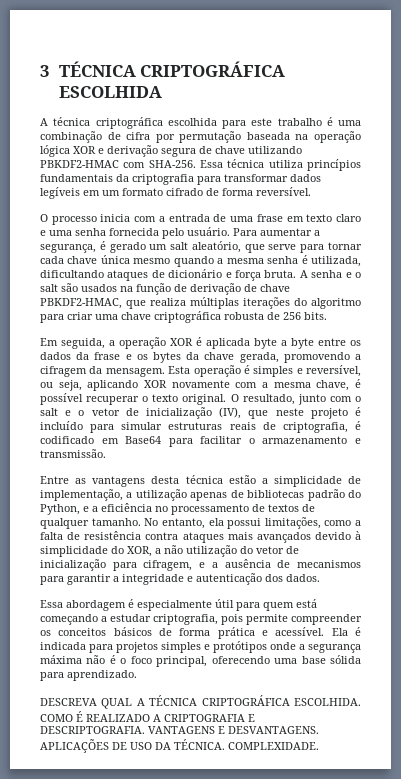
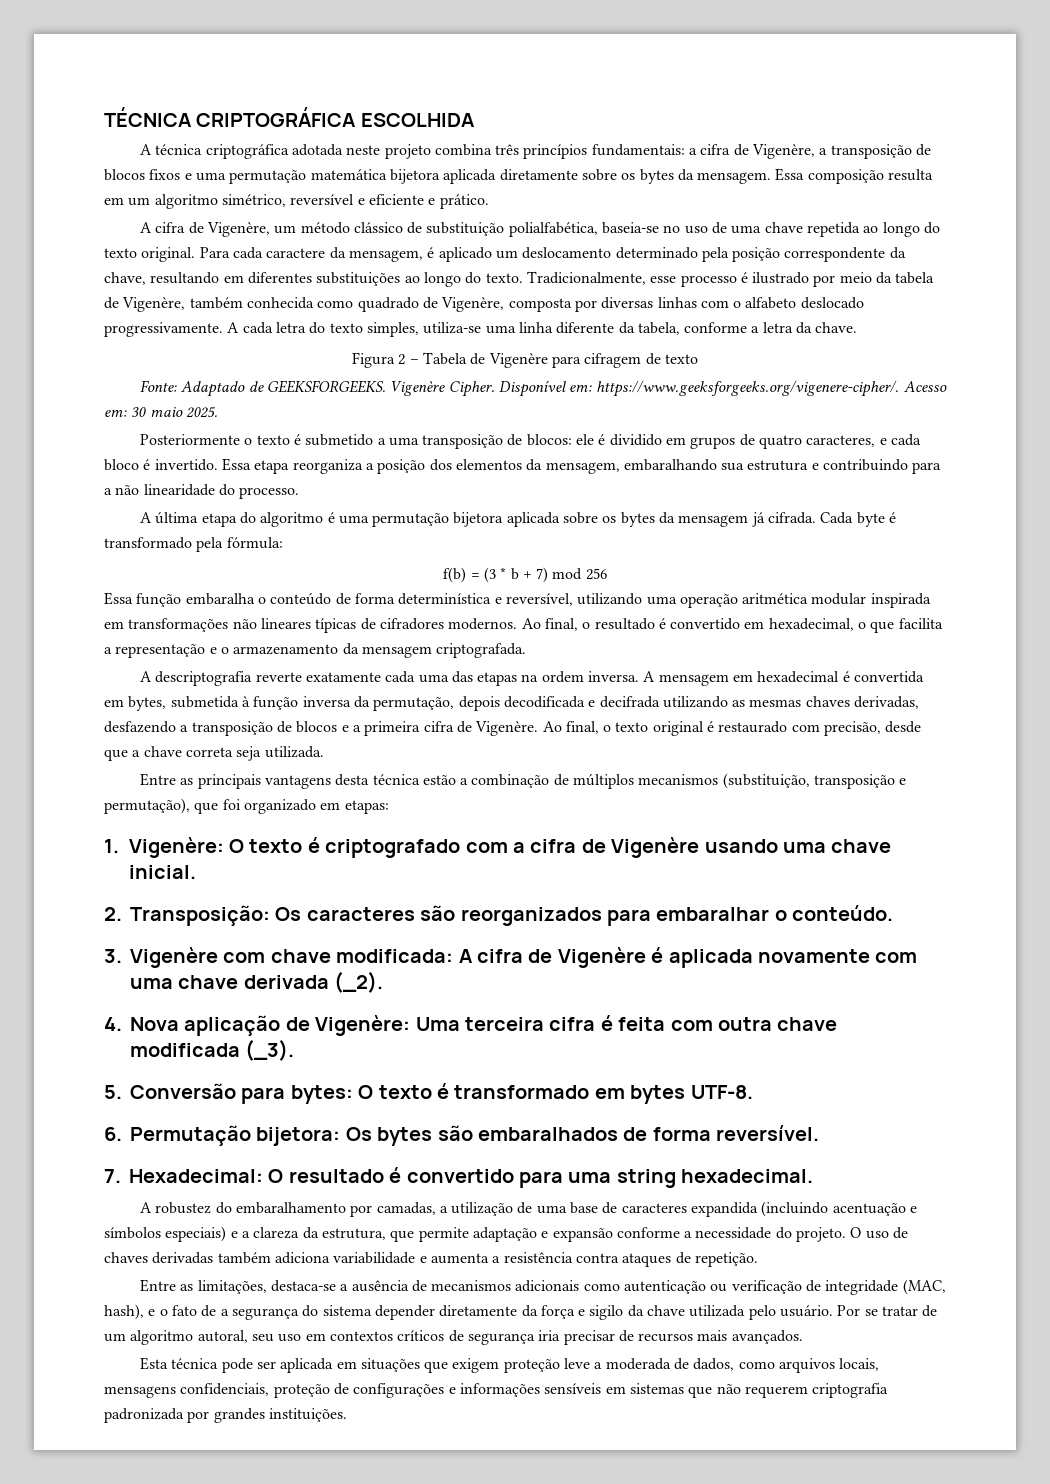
[40,65,50,77] 3 -> (104, 117) none
[167,117,361,129] [40,131,361,143] [40,145,302,157] [40,159,361,171] [40,174,321,185] [40,187,311,199] [40,214,361,225] [40,227,320,239] [40,241,362,253] [40,255,362,267] [40,269,361,281] [40,283,290,295] [40,297,361,309] [40,311,327,323] [40,337,361,349] [40,352,361,363] [40,365,361,377] [40,379,361,391] [40,393,361,405] [40,407,361,419] [40,421,361,433] [40,436,361,447] [40,449,106,458] [40,476,87,484] escolhida para este trabalho é uma combinação de cifra por permutação baseada na operação lógica XOR e derivação segura de chave utilizando PBKDF2-HMAC com SHA-256. Essa técnica utiliza princípios fundamentais da criptografia para transformar dados legíveis em um formato cifrado de forma reversível. // O processo inicia com a entrada de uma frase em texto claro e uma senha fornecida pelo usuário. Para aumentar a segurança, é gerado um salt aleatório, que serve para tornar cada chave única mesmo quando a mesma senha é utilizada, dificultando ataques de dicionário e força bruta. A senha e o salt são usados na função de derivação de chave PBKDF2-HMAC, que realiza múltiplas iterações do algoritmo para criar uma chave criptográfica robusta de 256 bits. // Em seguida, a operação XOR é aplicada byte a byte entre os dados da frase e os bytes da chave gerada, promovendo a cifragem da mensagem. Esta operação é simples e reversível, ou seja, aplicando XOR novamente com a mesma chave, é possível recuperar o texto original. O resultado, junto com o salt e o vetor de inicialização (IV), que neste projeto é incluído para simular estruturas reais de criptografia, é codificado em Base64 para facilitar o armazenamento e transmissão. // Entre as -> [291,144,932,159] [104,168,934,184] [104,194,489,209] [139,222,941,237] [104,247,906,262] [104,271,935,287] [104,297,864,312] [104,322,858,337] [352,352,698,368] [139,380,947,397] [104,407,218,418] [139,434,922,449] [104,458,942,474] [104,484,300,499] [139,512,897,527] [104,537,283,552] [443,567,607,583] [104,592,931,608] [104,618,943,633] [104,643,527,658] [139,671,925,686] [104,696,920,711] [104,721,922,736] [104,746,324,761] [139,773,261,789] adotada neste projeto combina três princípios fundamentais: a cifra de Vigenère, a transposição de blocos fixos e uma permutação matemática bijetora aplicada diretamente sobre os bytes da mensagem. Essa composição resulta em um algoritmo simétrico, reversível e eficiente e prático. // A cifra de Vigenère, um método clássico de substituição polialfabética, baseia-se no uso de uma chave repetida ao longo do texto original. Para cada caractere da mensagem, é aplicado um deslocamento determinado pela posição correspondente da chave, resultando em diferentes substituições ao longo do texto. Tradicionalmente, esse processo é ilustrado por meio da tabela de Vigenère, também conhecida como quadrado de Vigenère, composta por diversas linhas com o alfabeto deslocado progressivamente. A cada letra do texto simples, utiliza-se uma linha diferente da tabela, conforme a letra da chave. // Figura 2 – Tabela de Vigenère para cifragem de texto // Fonte: Adaptado de GEEKSFORGEEKS. Vigenère Cipher. Disponível em: https://www.geeksforgeeks.org/vigenere-cipher/. Acesso em: 30 maio 2025. // Posteriormente o texto é submetido a uma transposição de blocos: ele é dividido em grupos de quatro caracteres, e cada bloco é invertido. Essa etapa reorganiza a posição dos elementos da mensagem, embaralhando sua estrutura e contribuindo para a não linearidade do processo. // A última etapa do algoritmo é uma permutação bijetora aplicada sobre os bytes da mensagem já cifrada. Cada byte é transformado pela fórmula: // f(b) = (3 * b + 7) mod 256 // Essa função embaralha o conteúdo de forma determinística e reversível, utilizando uma operação aritmética modular inspirada em transformações não lineares típicas de cifradores modernos. Ao final, o resultado é convertido em hexadecimal, o que facilita a representação e o armazenamento da mensagem criptografada. // A descriptografia reverte exatamente cada uma das etapas na ordem inversa. A mensagem em hexadecimal é convertida em bytes, submetida à função inversa da permutação, depois decodificada e decifrada utilizando as mesmas chaves derivadas, desfazendo a transposição de blocos e a primeira cifra de Vigenère. Ao final, o texto original é restaurado com precisão, desde que a chave correta seja utilizada. // Entre as principais
[273,476,361,487] [40,489,361,501] [40,503,315,515] [40,517,361,529] [40,531,361,543] [40,545,299,557] [40,559,361,571] [40,573,320,585] [40,599,317,611] [40,614,362,625] [40,627,361,639] [40,641,361,653] [40,655,362,667] [40,670,137,681] [40,695,361,709] [40,711,255,722] [40,726,319,734] [40,739,319,753] simplicidade de implementação, a utilização apenas de bibliotecas padrão do Python, e a eficiência no processamento de textos de qualquer tamanho. No entanto, ela possui limitações, como a falta de resistência contra ataques mais avançados devido à simplicidade do XOR, a não utilização do vetor de inicialização para cifragem, e a ausência de mecanismos para garantir a integridade e autenticação dos dados. // Essa abordagem é especialmente útil para quem está começando a estudar criptografia, pois permite compreender os conceitos básicos de forma prática e acessível. Ela é indicada para projetos simples e protótipos onde a segurança máxima não é o foco principal, oferecendo uma base sólida para aprendizado. // DESCREVA QUAL A TÉCNICA CRIPTOGRÁFICA ESCOLHIDA. COMO É REALIZADO A CRIPTOGRAFIA E DESCRIPTOGRAFIA. VANTAGENS E DESVANTAGENS. APLICAÇÕES DE USO DA TÉCNICA. COMPLEXIDADE. -> [471,773,907,789] [104,798,389,814] [104,837,892,858] [128,865,196,879] [104,905,894,926] [104,947,918,968] [130,971,384,993] [104,1015,838,1036] [130,1039,295,1061] [104,1083,753,1104] [104,1125,820,1146] [104,1167,814,1188] [139,1201,918,1217] [104,1226,909,1242] [104,1252,758,1267] [139,1279,946,1295] [104,1304,938,1320] [104,1330,803,1345] [139,1357,880,1373] [104,1383,889,1398] [104,1408,347,1423] combinação de múltiplos mecanismos (substituição, transposição e permutação), que foi organizado em etapas: // 1. Vigenère: O texto é criptografado com a cifra de Vigenère usando uma chave inicial. // 2. Transposição: Os caracteres são reorganizados para embaralhar o conteúdo. // 3. Vigenère com chave modificada: A cifra de Vigenère é aplicada novamente com uma chave derivada (_2). // 4. Nova aplicação de Vigenère: Uma terceira cifra é feita com outra chave modificada (_3). // 5. Conversão para bytes: O texto é transformado em bytes UTF-8. // 6. Permutação bijetora: Os bytes são embaralhados de forma reversível. // 7. Hexadecimal: O resultado é convertido para uma string hexadecimal. // A robustez do embaralhamento por camadas, a utilização de uma base de caracteres expandida (incluindo acentuação e símbolos especiais) e a clareza da estrutura, que permite adaptação e expansão conforme a necessidade do projeto. O uso de chaves derivadas também adiciona variabilidade e aumenta a resistência contra ataques de repetição. // Entre as limitações, destaca-se a ausência de mecanismos adicionais como autenticação ou verificação de integridade (MAC, hash), e o fato de a segurança do sistema depender diretamente da força e sigilo da chave utilizada pelo usuário. Por se tratar de um algoritmo autoral, seu uso em contextos críticos de segurança iria precisar de recursos mais avançados. // Esta técnica pode ser aplicada em situações que exigem proteção leve a moderada de dados, como arquivos locais, mensagens confidenciais, proteção de configurações e informações sensíveis em sistemas que não requerem criptografia padronizada por grandes instituições.

